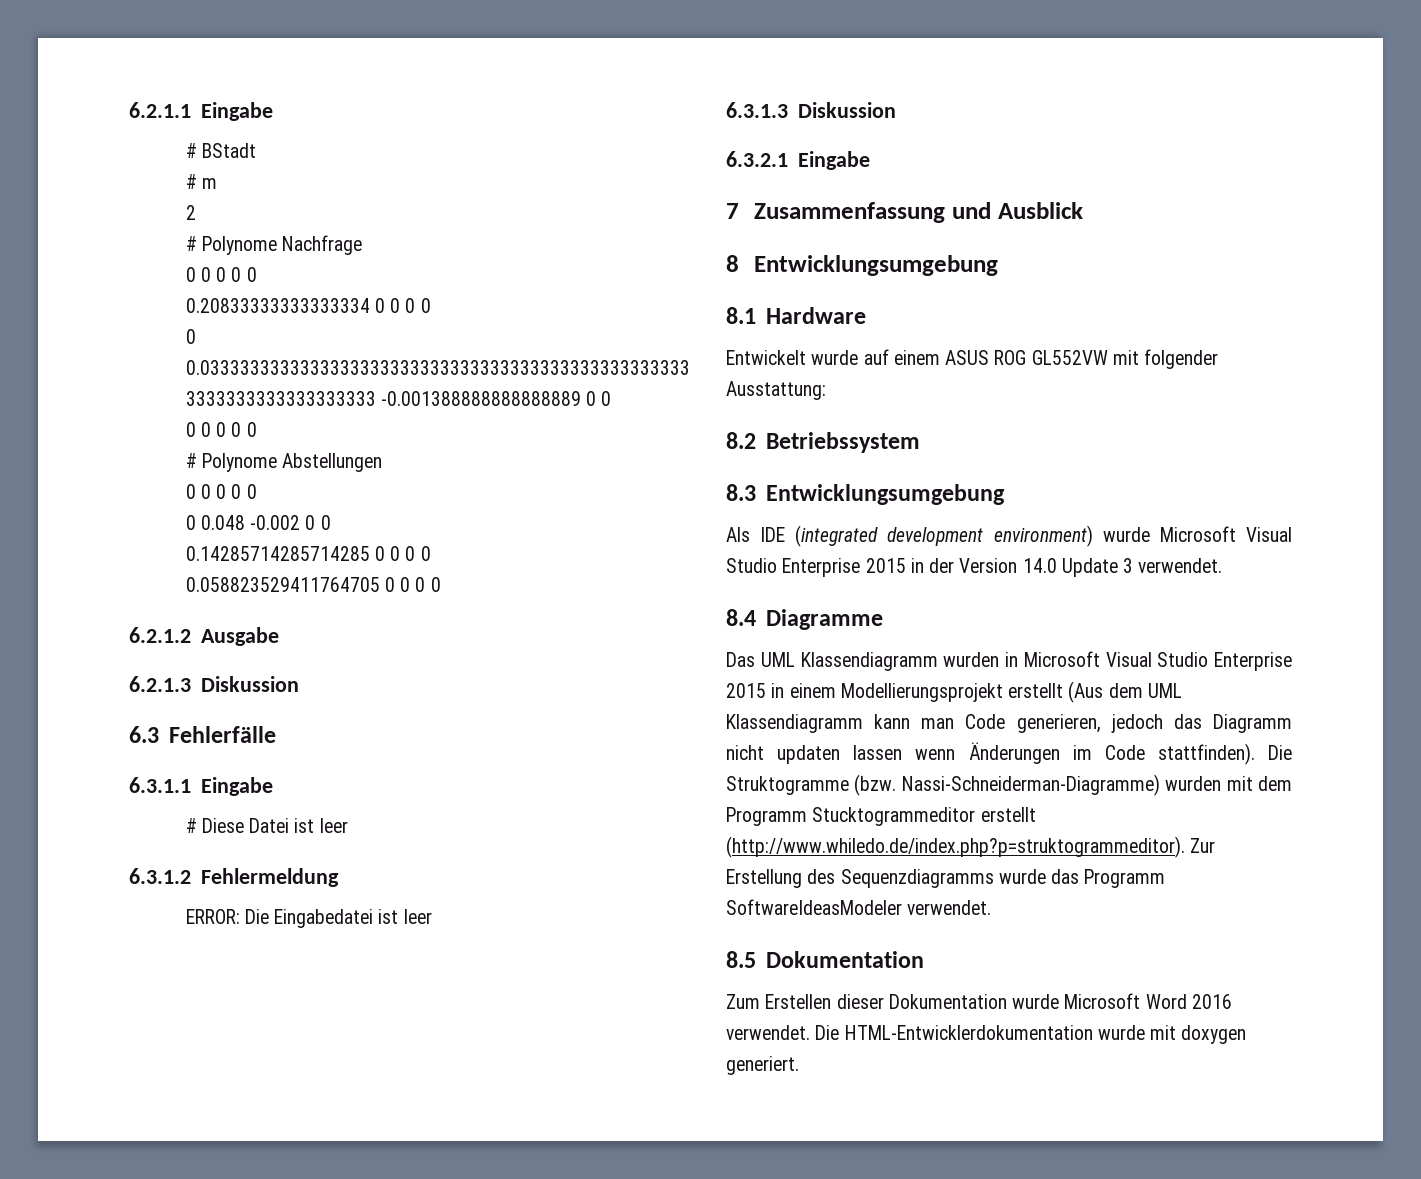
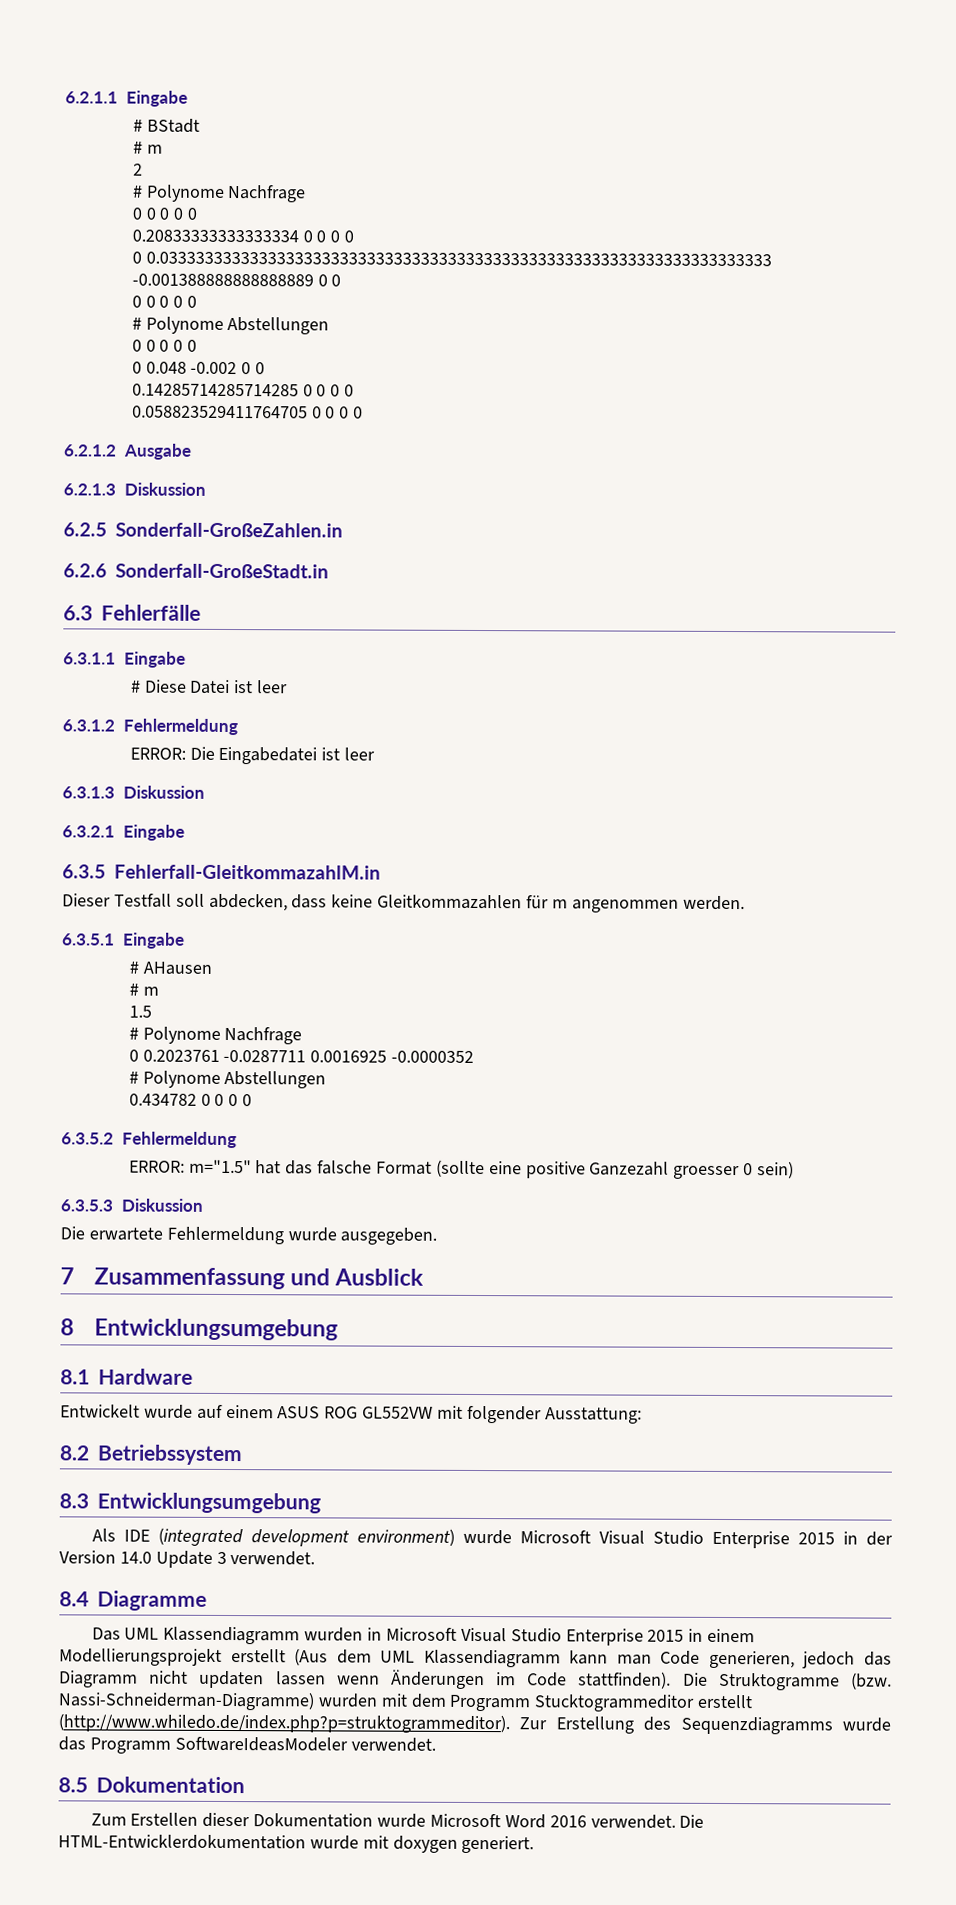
(299, 684) none -> [63,522,343,538] [63,563,329,579] // 6.2.5 Sonderfall-GroßeZahlen.in // 6.2.6 Sonderfall-GroßeStadt.in
(870, 160) none -> [62,864,381,880] [62,893,745,913] [62,932,185,949] [128,961,212,975] [128,983,159,996] [128,1005,152,1018] [128,1026,303,1045] [128,1049,475,1063] [128,1070,327,1089] [128,1093,253,1107] [61,1131,237,1149] [128,1159,795,1180] [60,1198,204,1212] [60,1226,438,1245] // 6.3.5 Fehlerfall-GleitkommazahlM.in // Dieser Testfall soll abdecken, dass keine Gleitkommazahlen für m angenommen werden. // 6.3.5.1 Eingabe // # AHausen // # m // 1.5 // # Polynome Nachfrage // 0 0.2023761 -0.0287711 0.0016925 -0.0000352 // # Polynome Abstellungen // 0.434782 0 0 0 0 // 6.3.5.2 Fehlermeldung // ERROR: m="1.5" hat das falsche Format (sollte eine positive Ganzezahl groesser 0 sein) // 6.3.5.3 Diskussion // Die erwartete Fehlermeldung wurde ausgegeben.

